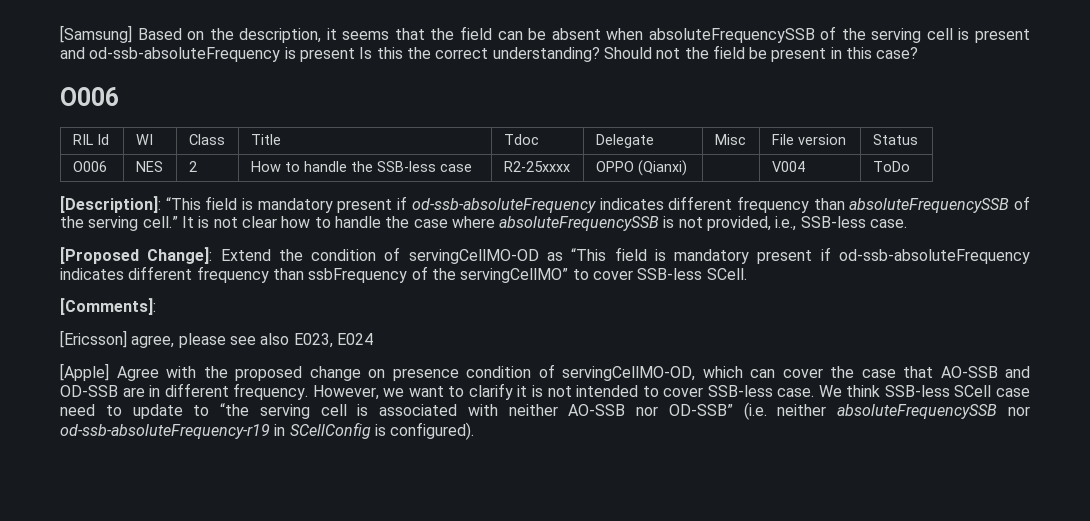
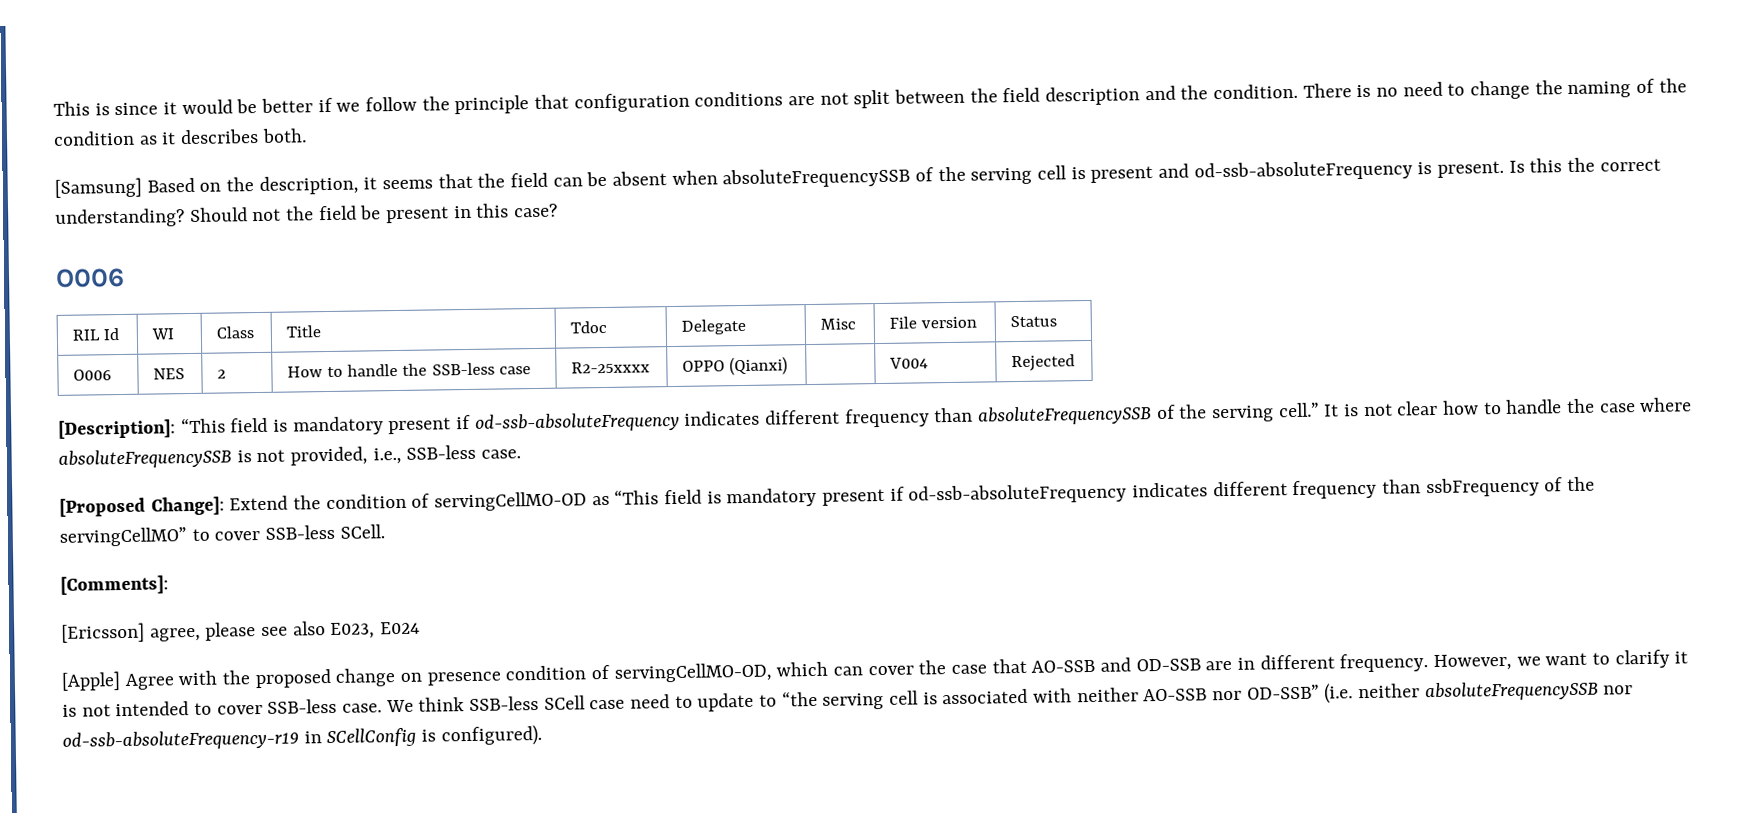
(60, 34) none -> [53,78,1687,116] [53,128,307,146] This is since it would be better if we follow the principle that configuration conditions are not split between the field description and the condition. There is no need to change the naming of the condition as it describes both. //
[299,48,355,62] present -> [1437,160,1505,178] present.
[872,161,910,172] ToDo -> [1011,354,1076,372] Rejected

